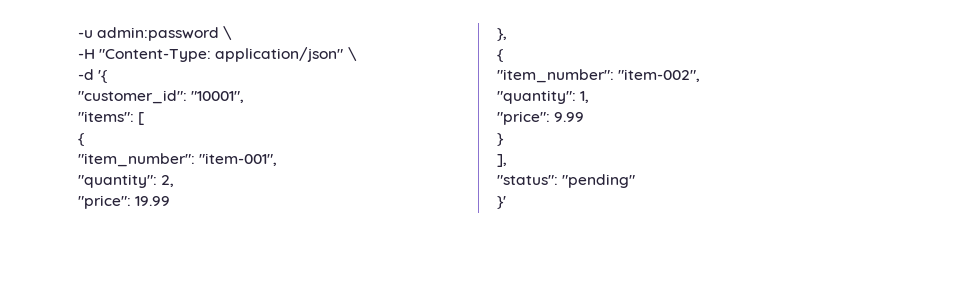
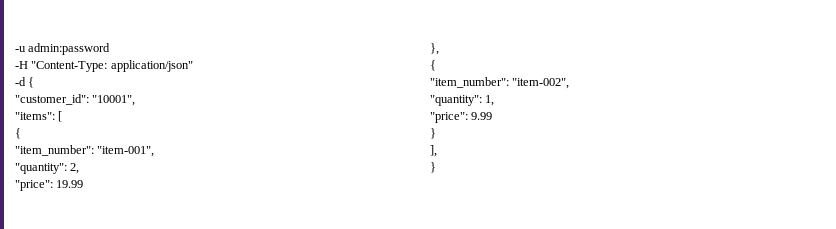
[223,26,233,40] \ -> (111, 49) none
[347,47,357,61] \ -> (193, 66) none
[98,70,108,83] '{ -> [28,77,35,88] {
[497,174,636,188] [497,196,506,209] "status": "pending" // }' -> [430,162,436,173] }

